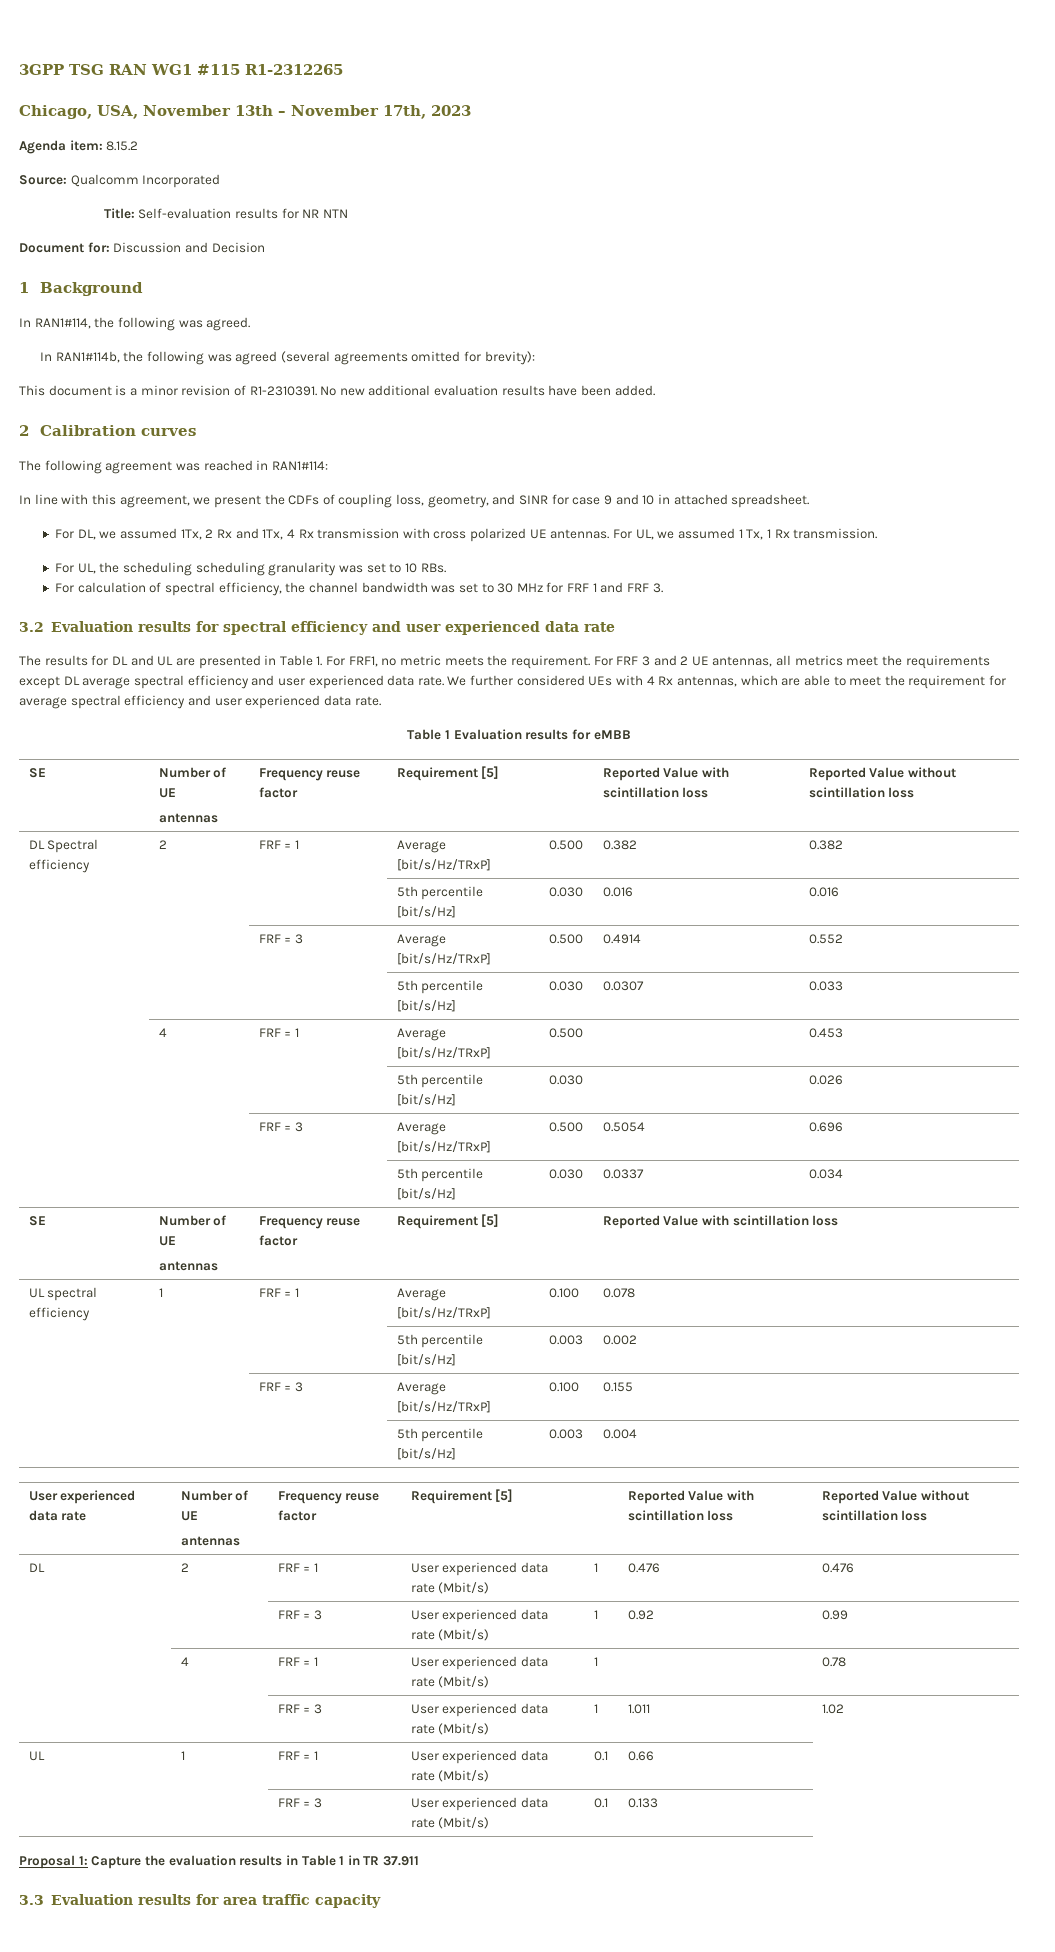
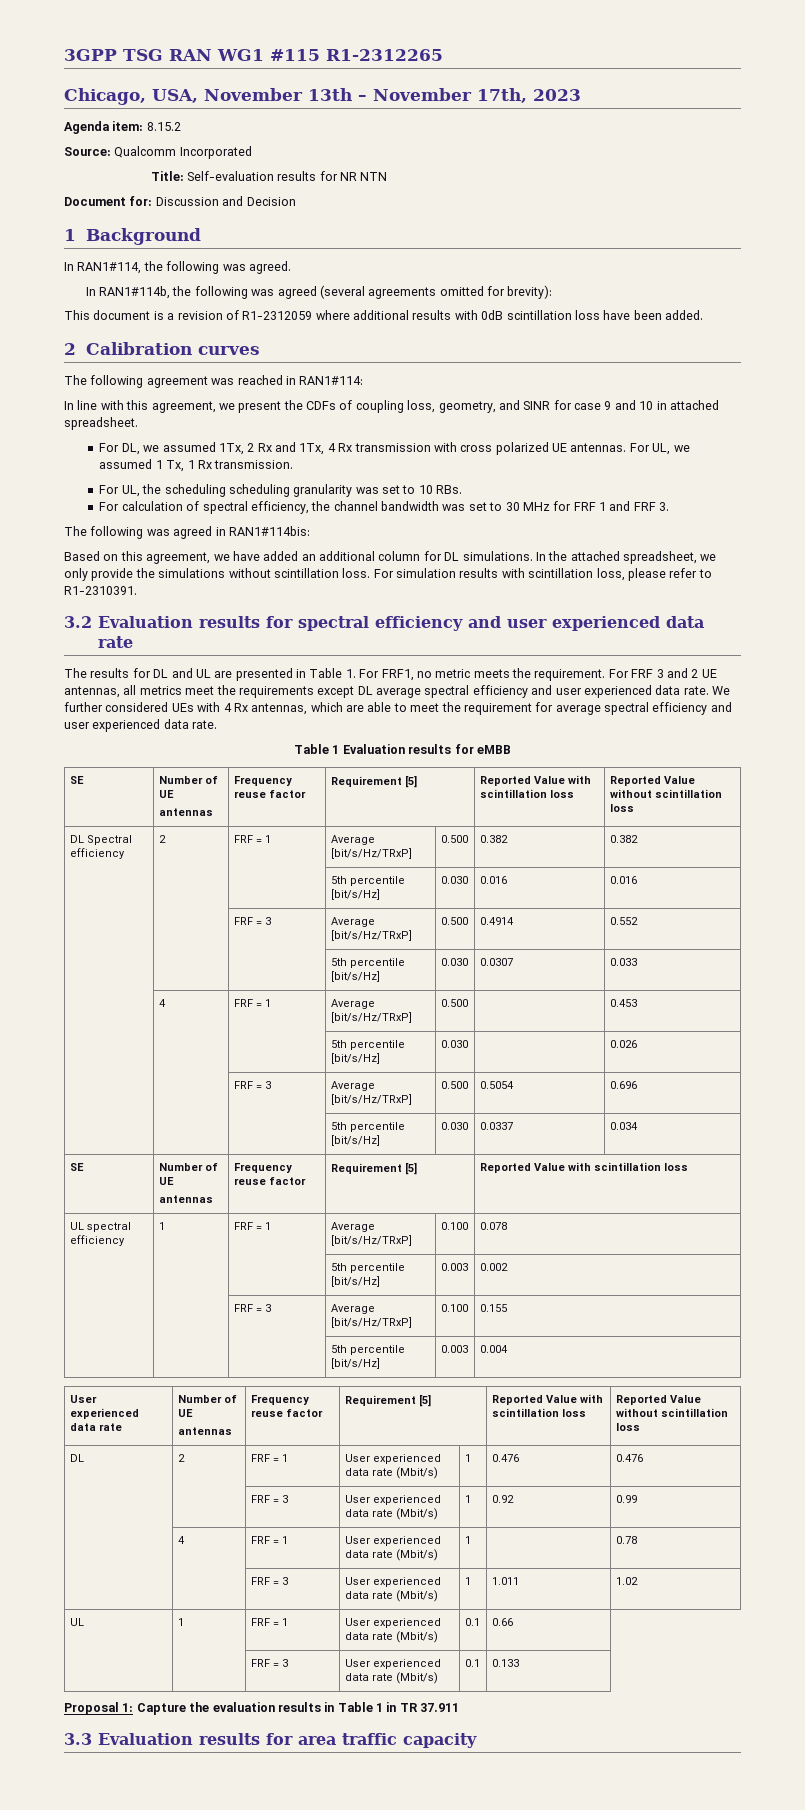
[140,385,178,396] minor -> (175, 316) none
[249,385,545,396] R1-2310391. No new additional evaluation results -> [242,310,600,320] R1-2312059 where additional results with 0dB scintillation loss
(663, 588) none -> [64,526,310,539] [64,551,717,564] [64,568,712,581] [64,586,137,595] // The following was agreed in RAN1#114bis: // Based on this agreement, we have added an additional column for DL simulations. In the attached spreadsheet, we only provide the simulations without scintillation loss. For simulation results with scintillation loss, please refer to R1-2310391.

